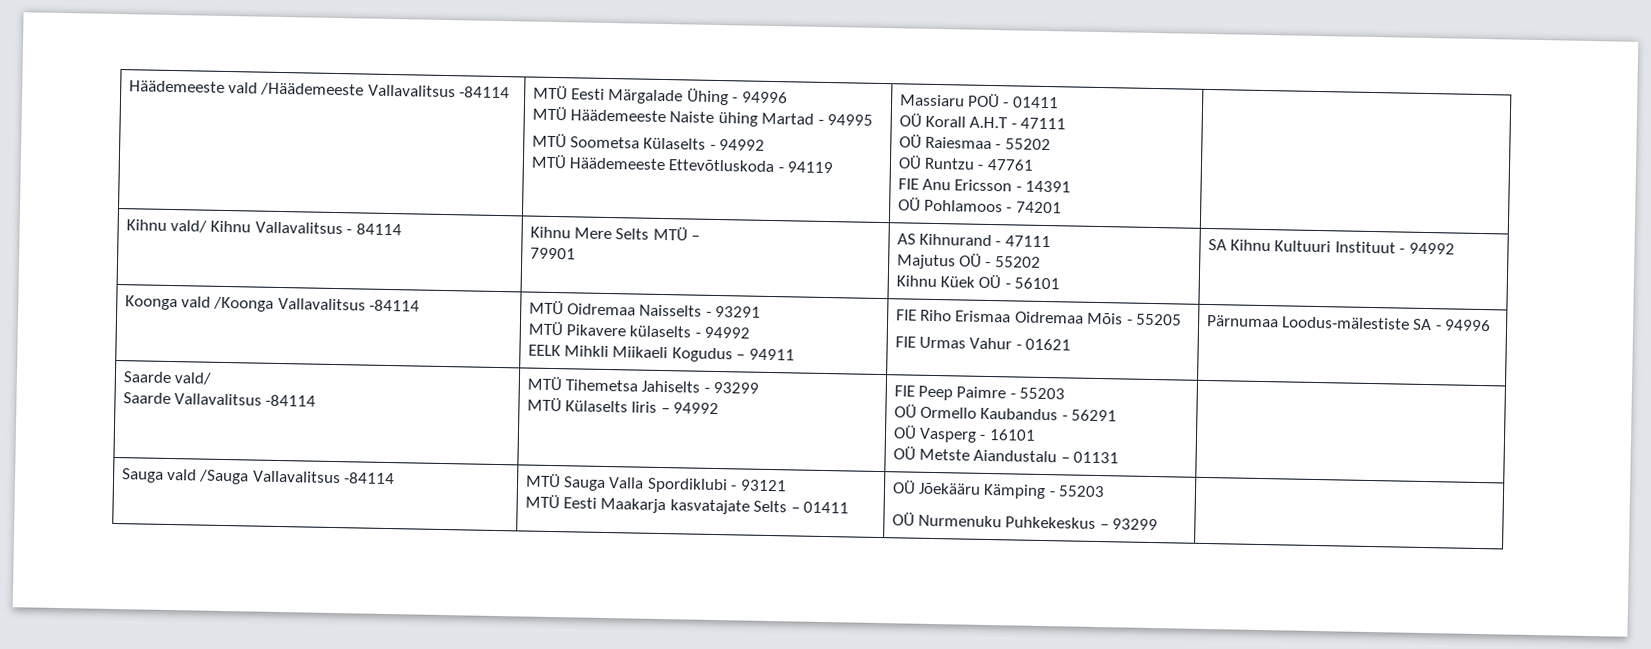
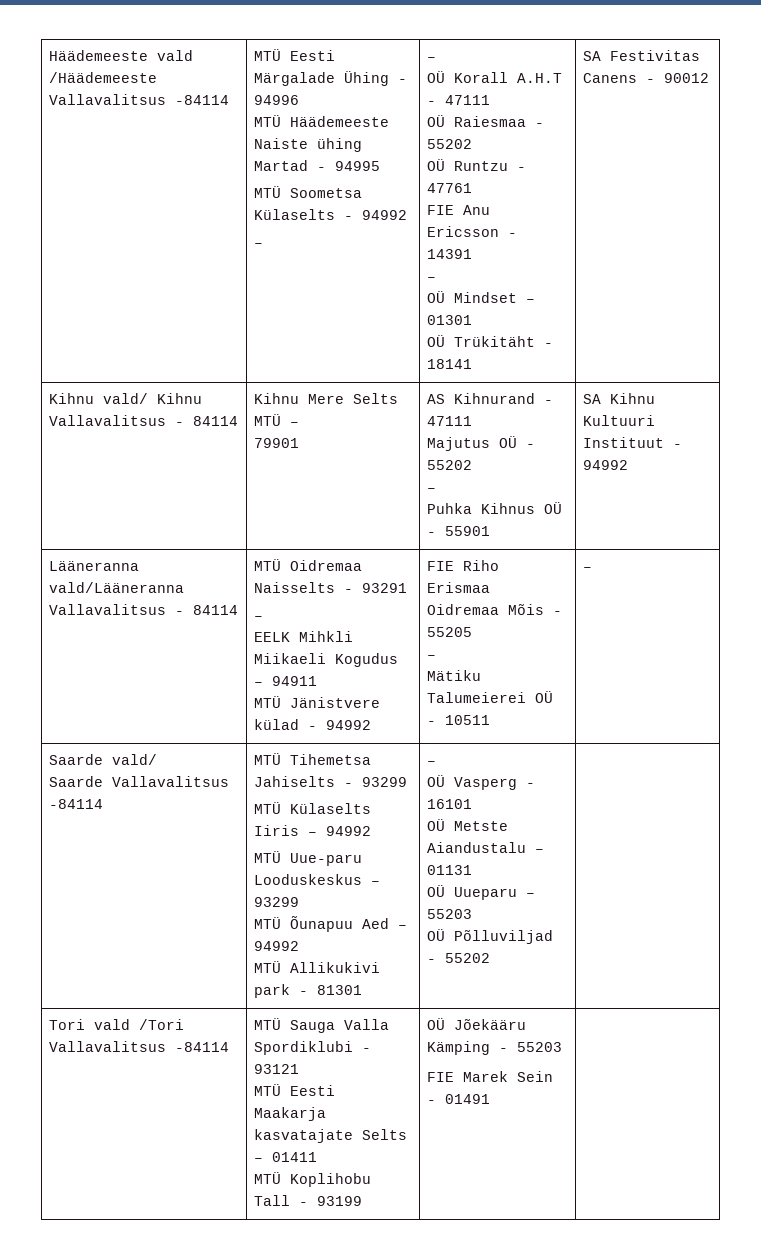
[530,154,834,174] [899,93,1059,109] MTÜ Häädemeeste Ettevõtluskoda - 94119 | Massiaru POÜ - 01411 -> [253,243,263,247] [426,57,436,61] – | –
[897,197,1062,214] // OÜ Pohlamoos - 74201 | -> [426,277,436,281] [426,291,535,303] [426,315,472,325] [426,335,553,347] [426,359,472,369] [582,50,700,61] [582,73,709,83] // – // OÜ Mindset – 01301 // OÜ Trükitäht - 18141 | SA Festivitas Canens - 90012
[895,274,1061,290] Kihnu Küek OÜ - 56101 -> [426,488,436,492] [426,502,562,514] [426,526,490,536] – // Puhka Kihnus OÜ - 55901
[124,295,421,312] Koonga vald /Koonga Vallavalitsus -84114 -> [48,561,139,571] [48,582,184,593] [48,604,238,615] Lääneranna vald/Lääneranna Vallavalitsus - 84114
[527,321,751,339] MTÜ Pikavere külaselts - 94992 -> [253,616,263,620] –
(795, 354) none -> [253,696,380,708] [253,719,371,730] // MTÜ Jänistvere külad - 94992
[894,336,1072,351] [1206,314,1492,332] FIE Urmas Vahur - 01621 | Pärnumaa Loodus-mälestiste SA - 94996 -> [426,655,436,659] [426,670,481,681] [426,691,553,703] [426,715,490,725] [582,567,592,571] – // Mätiku Talumeierei OÜ - 10511 | –
[893,385,1066,401] [893,404,1118,422] | FIE Peep Paimre - 55203 // OÜ Ormello Kaubandus - 56291 -> [253,851,362,866] [253,874,380,885] [253,897,299,907] [253,916,407,932] [253,941,299,951] [253,961,380,973] [253,984,362,998] [426,761,436,765] // MTÜ Uue-paru Looduskeskus – 93299 // MTÜ Õunapuu Aed – 94992 // MTÜ Allikukivi park - 81301 | –
[120,468,250,485] | // Sauga vald /Sauga -> [426,885,535,900] [426,909,472,919] [426,929,553,944] [426,953,490,963] [48,1019,184,1030] // OÜ Uueparu – 55203 // OÜ Põlluviljad - 55202 | // Tori vald /Tori
(850, 507) none -> [253,1172,371,1187] [253,1195,362,1206] // MTÜ Koplihobu Tall - 93199
[891,512,1159,531] OÜ Nurmenuku Puhkekeskus – 93299 -> [426,1071,553,1082] [426,1094,490,1104] FIE Marek Sein - 01491

